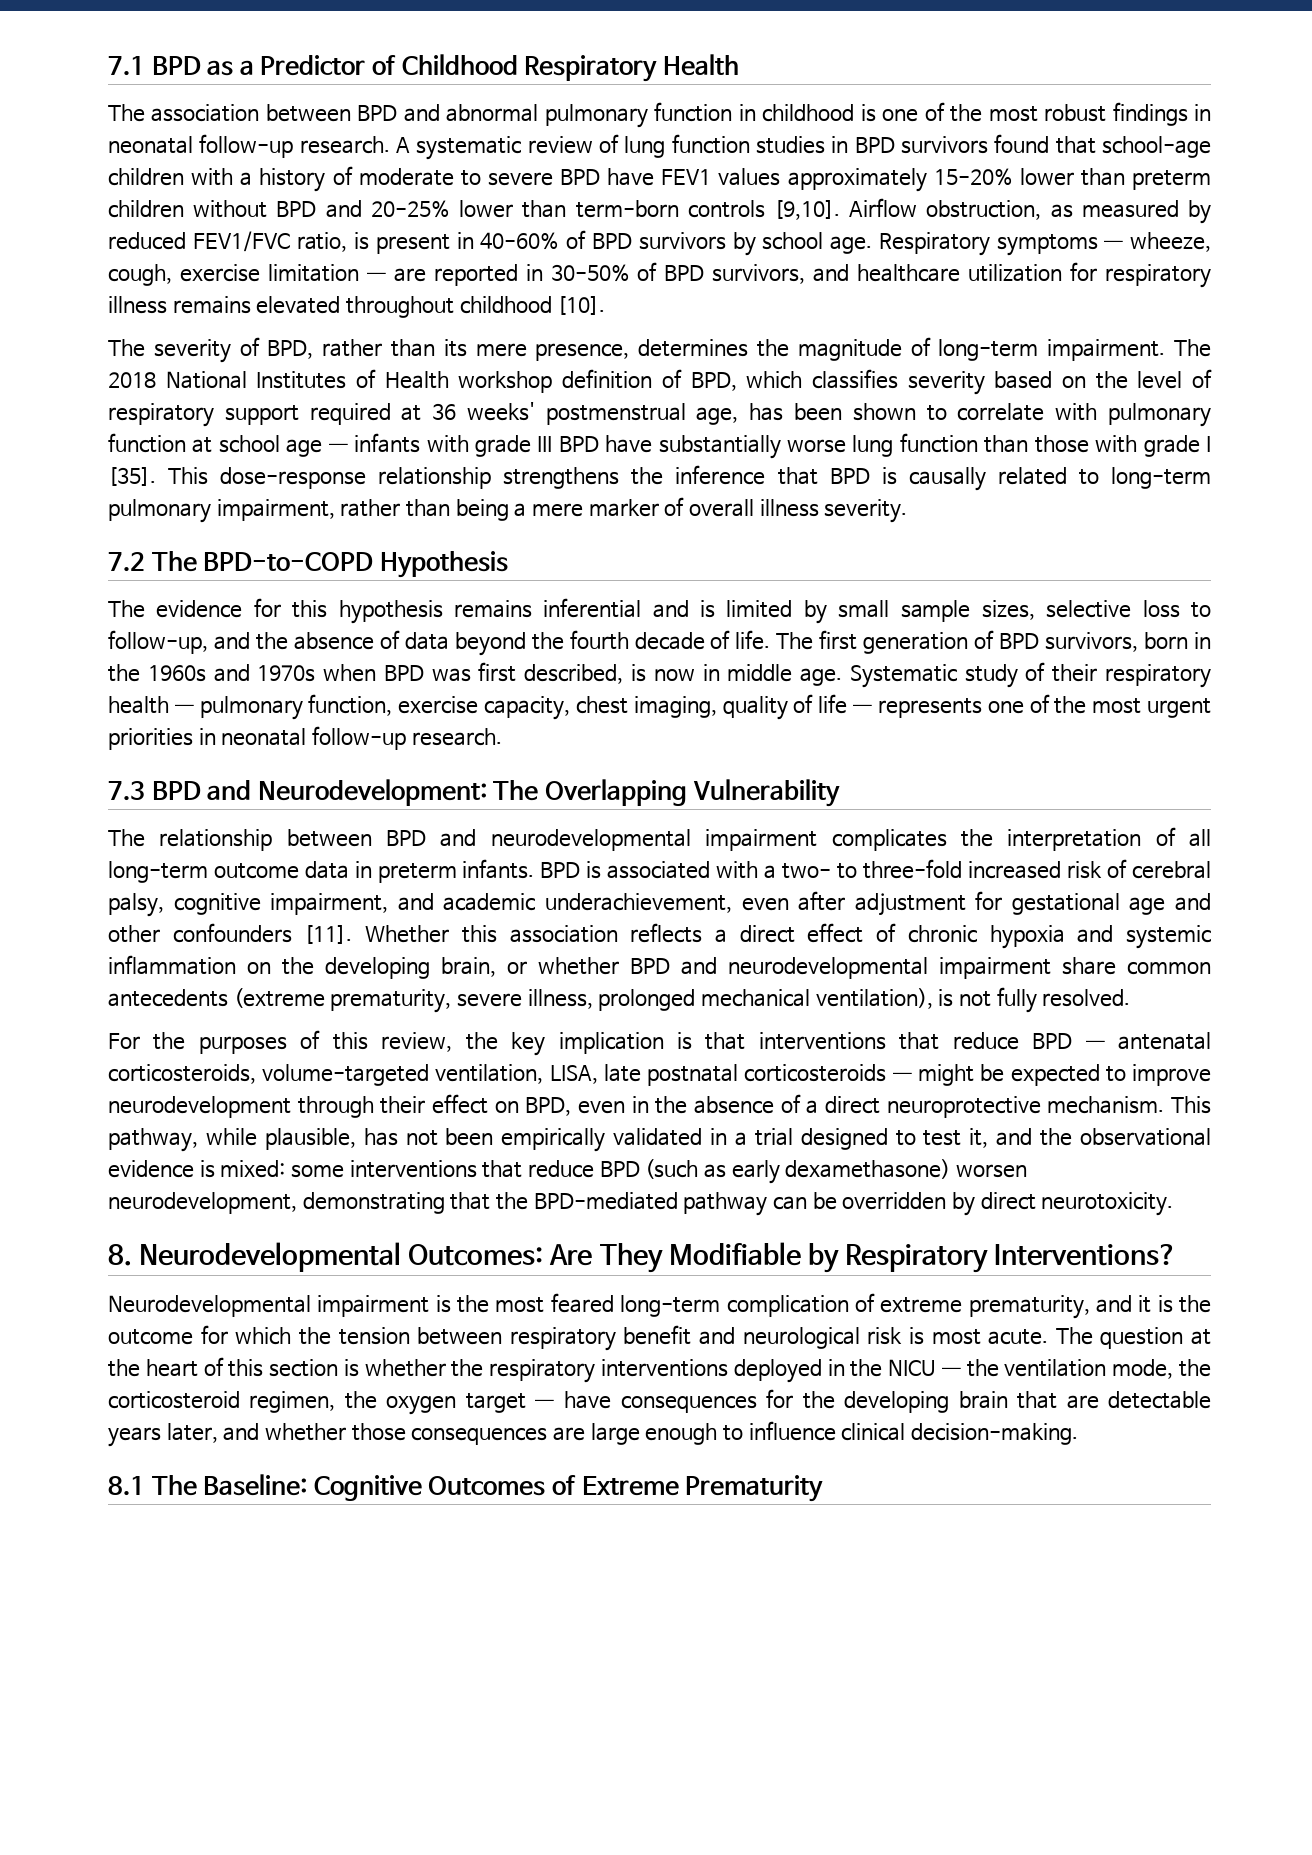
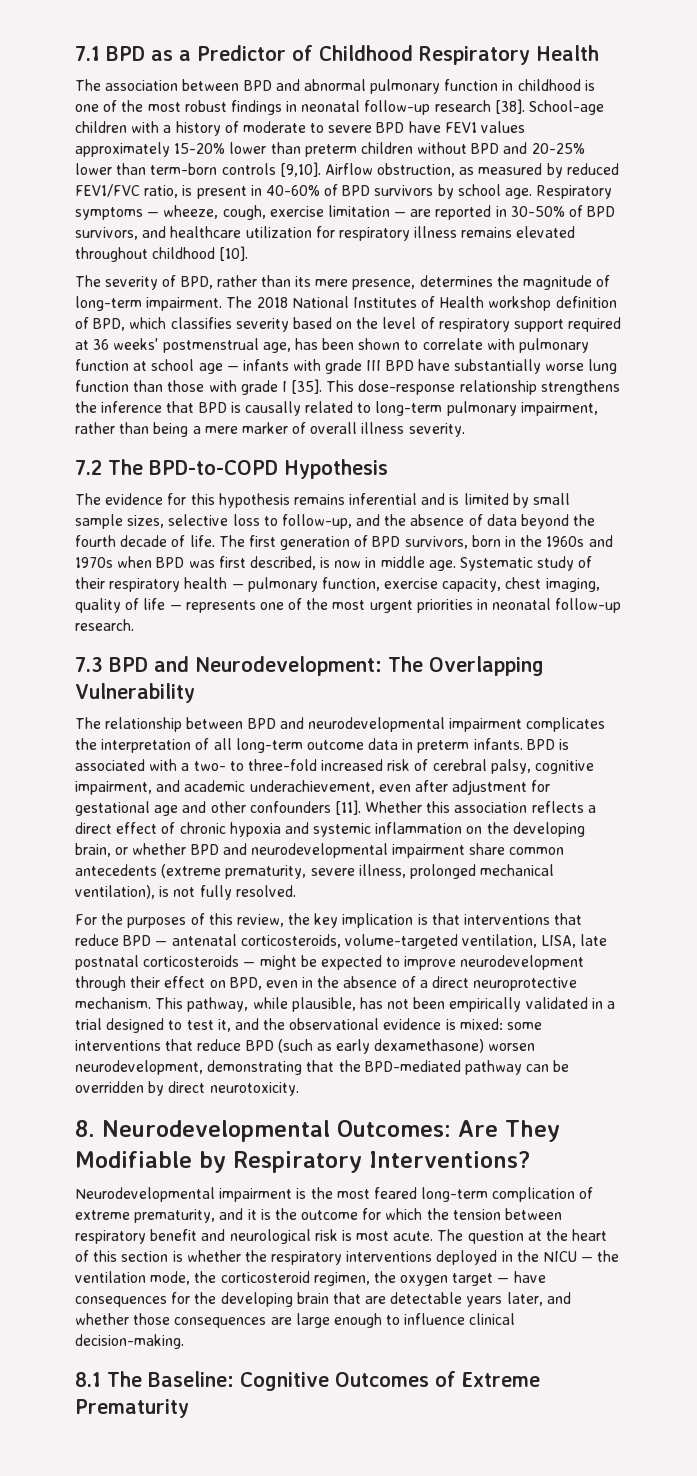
[299,134,1211,160] research. A systematic review of lung function studies in BPD survivors found that school-age -> [434,99,605,115] research [38]. School-age

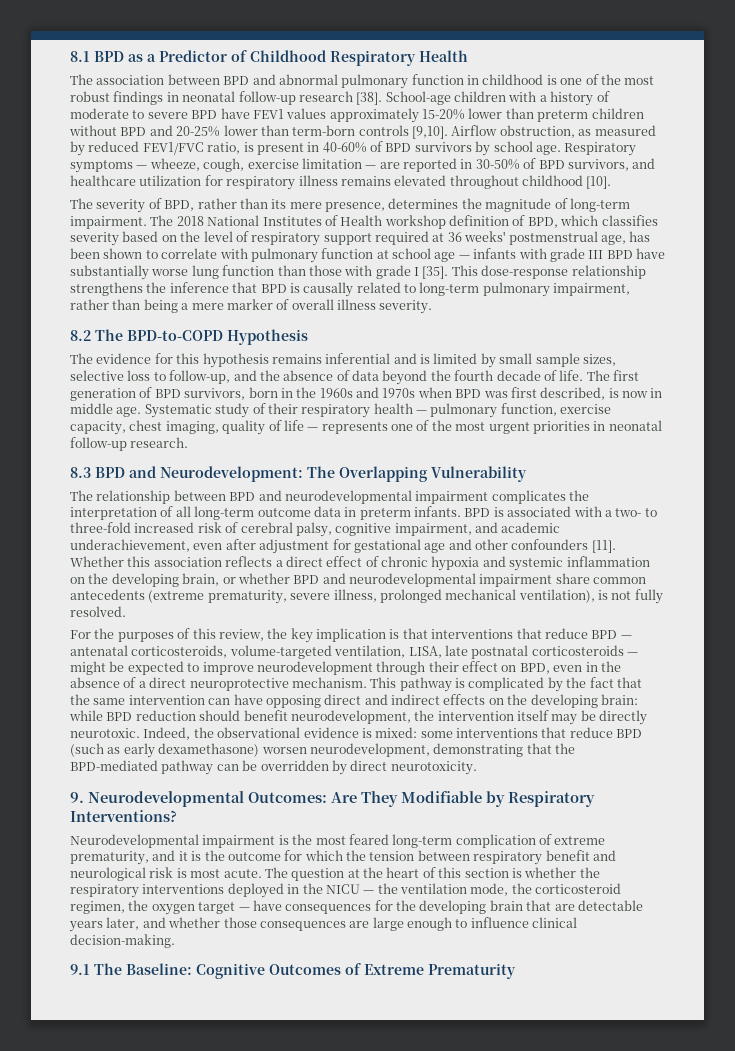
[75,46,100,61] 7.1 -> [70,51,90,62] 8.1
[75,460,102,475] 7.2 -> [70,330,91,341] 8.2
[75,657,103,672] 7.3 -> [70,467,91,478] 8.3
[187,997,616,1012] [75,1018,259,1033] pathway, while plausible, has not been empirically validated in a trial designed to test it, and -> [399,677,642,692] [70,694,638,708] [69,710,648,725] [70,727,191,740] pathway is complicated by the fact that the same intervention can have opposing direct and indirect effects on the developing brain: while BPD reduction should benefit neurodevelopment, the intervention itself may be directly neurotoxic. Indeed,
[75,1120,95,1137] 8. -> [70,792,84,803] 9.
[75,1372,101,1387] 8.1 -> [70,964,90,975] 9.1

